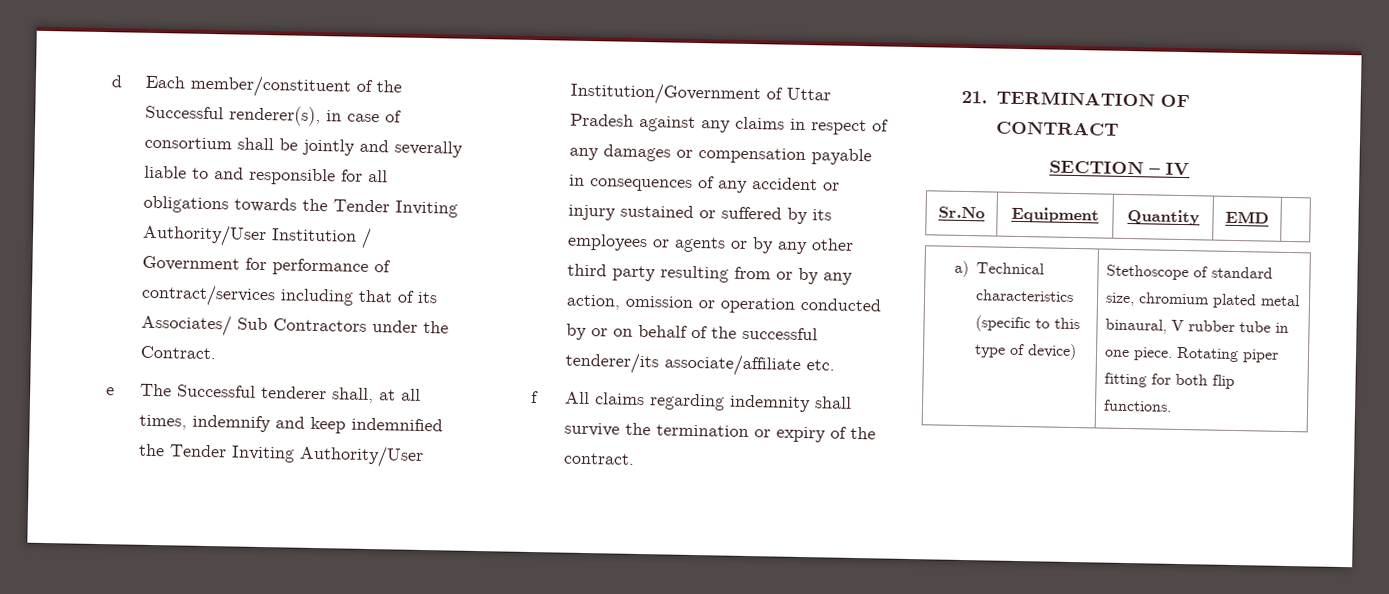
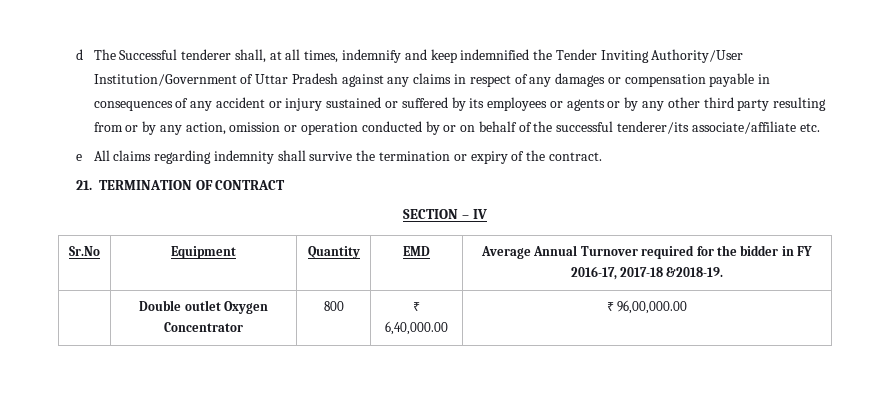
[145,74,403,99] [145,105,403,127] [144,136,464,158] [144,165,389,186] [143,195,459,218] [142,223,373,250] [142,255,392,276] [141,283,439,308] [141,313,450,337] [140,345,217,360] [106,387,116,396] Each member/constituent of the Successful renderer(s), in case of consortium shall be jointly and severally liable to and responsible for all obligations towards the Tender Inviting Authority/User Institution / Government for performance of contract/services including that of its Associates/ Sub Contractors under the Contract. // e -> (83, 54) none
[531,390,540,404] f -> [75,154,82,161] e
[953,260,1045,278] [974,289,1074,303] [974,315,1080,333] [973,343,1077,361] [1106,264,1274,281] [1105,292,1302,309] [1105,318,1290,334] [1104,346,1280,363] [1104,372,1236,390] [1103,399,1173,412] // a) Technical characteristics (specific to this type of device) | Stethoscope of standard size, chromium plated metal binaural, V rubber tube in one piece. Rotating piper fitting for both flip functions. -> [481,245,813,259] [570,266,724,280] [139,300,268,314] [164,322,243,332] [323,301,344,311] [413,302,420,311] [385,321,448,335] [606,300,688,314] Average Annual Turnover required for the bidder in FY 2016-17, 2017-18 &2018-19. // | Double outlet Oxygen Concentrator | 800 | ₹ 6,40,000.00 | ₹ 96,00,000.00

